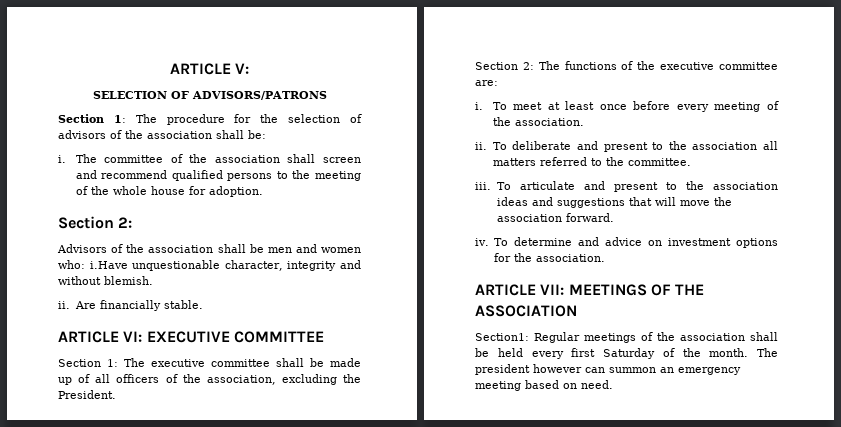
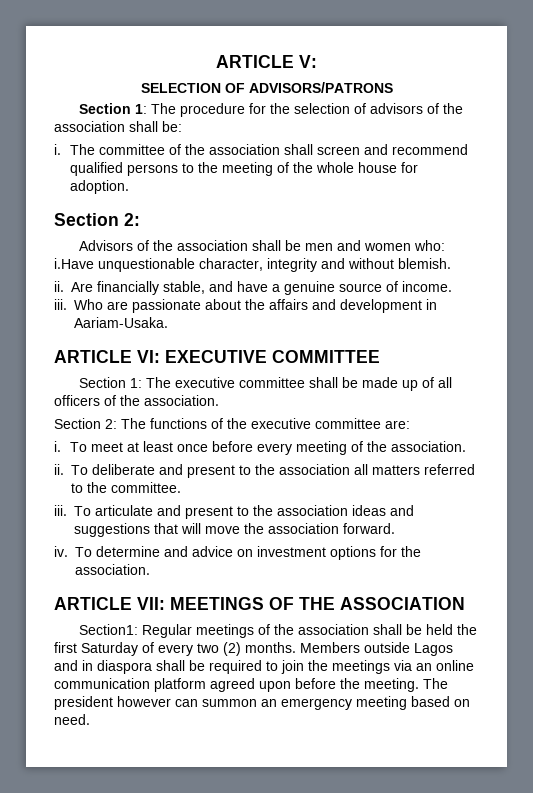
[163,300,203,309] stable. -> [163,281,452,295] [54,299,437,313] [74,317,168,328] stable, and have a genuine source of income. // iii. Who are passionate about the affairs and development in Aariam-Usaka.
[206,374,361,385] [58,390,116,399] association, excluding the President. -> [144,395,219,406] association.
[531,351,564,359] every -> [456,624,477,635] the
[682,348,749,357] the month. -> [158,642,453,656] [54,660,474,674] [54,678,419,692] every two (2) months. Members outside Lagos and in diaspora shall be required to join the meetings via an online communication platform agreed upon before the meeting.

